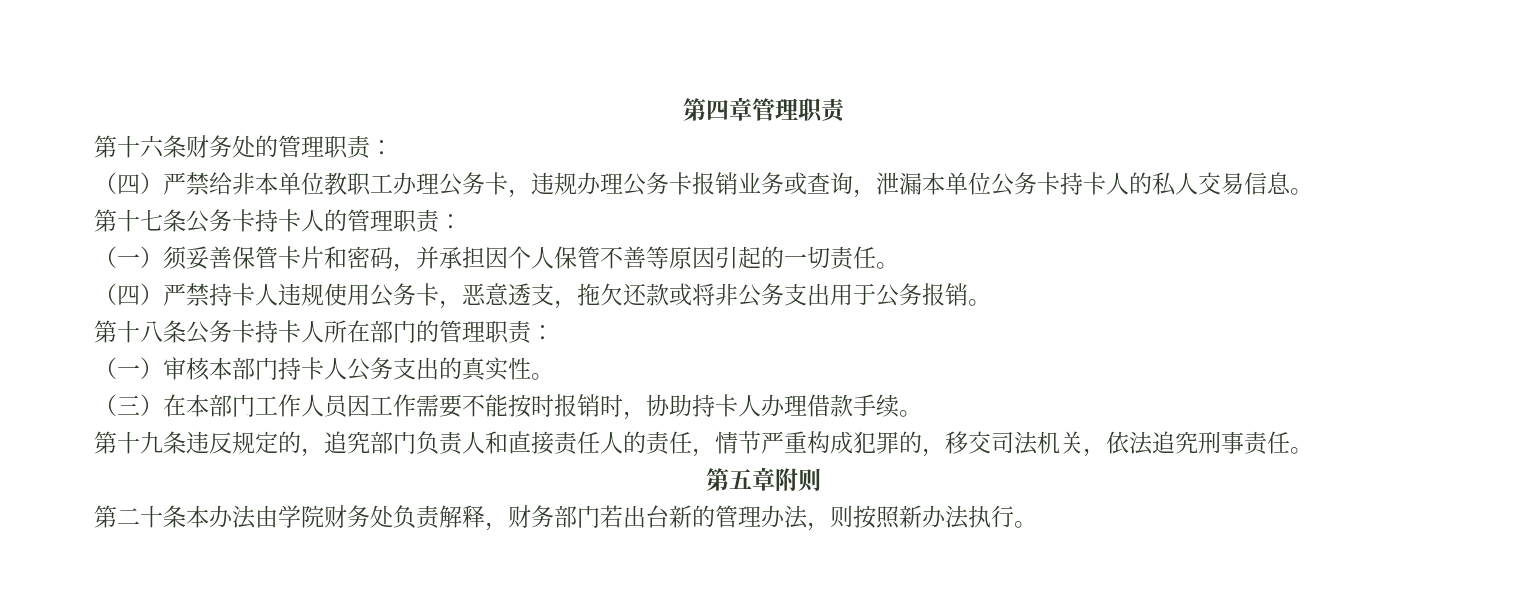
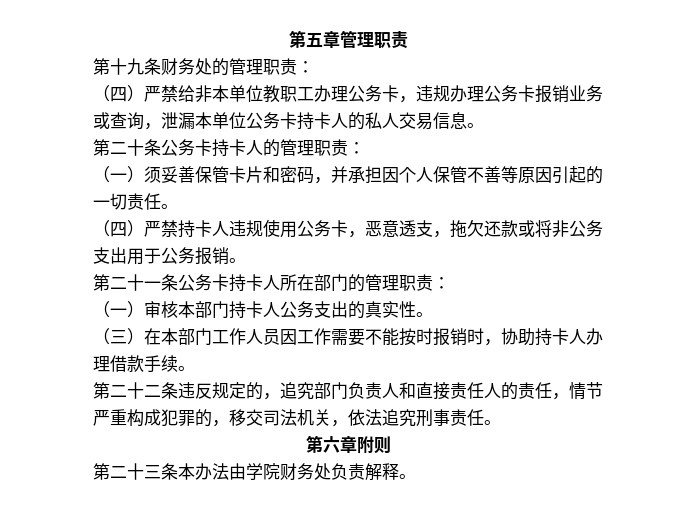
[682,98,729,121] 第四 -> [289,30,323,48] 第五
[140,135,164,158] 六 -> [127,58,144,75] 九
[117,209,163,232] 十七 -> [110,139,144,156] 二十
[117,320,163,343] 十八 -> [110,274,161,291] 二十一
[117,431,163,454] 十九 -> [110,382,161,399] 二十二
[728,469,752,489] 五 -> [323,436,340,453] 六
(163, 516) none -> [144,465,161,479] 三
[485,505,1014,531] ，财务部门若出台新的管理办法，则按照新办法执行 -> (399, 471) none

